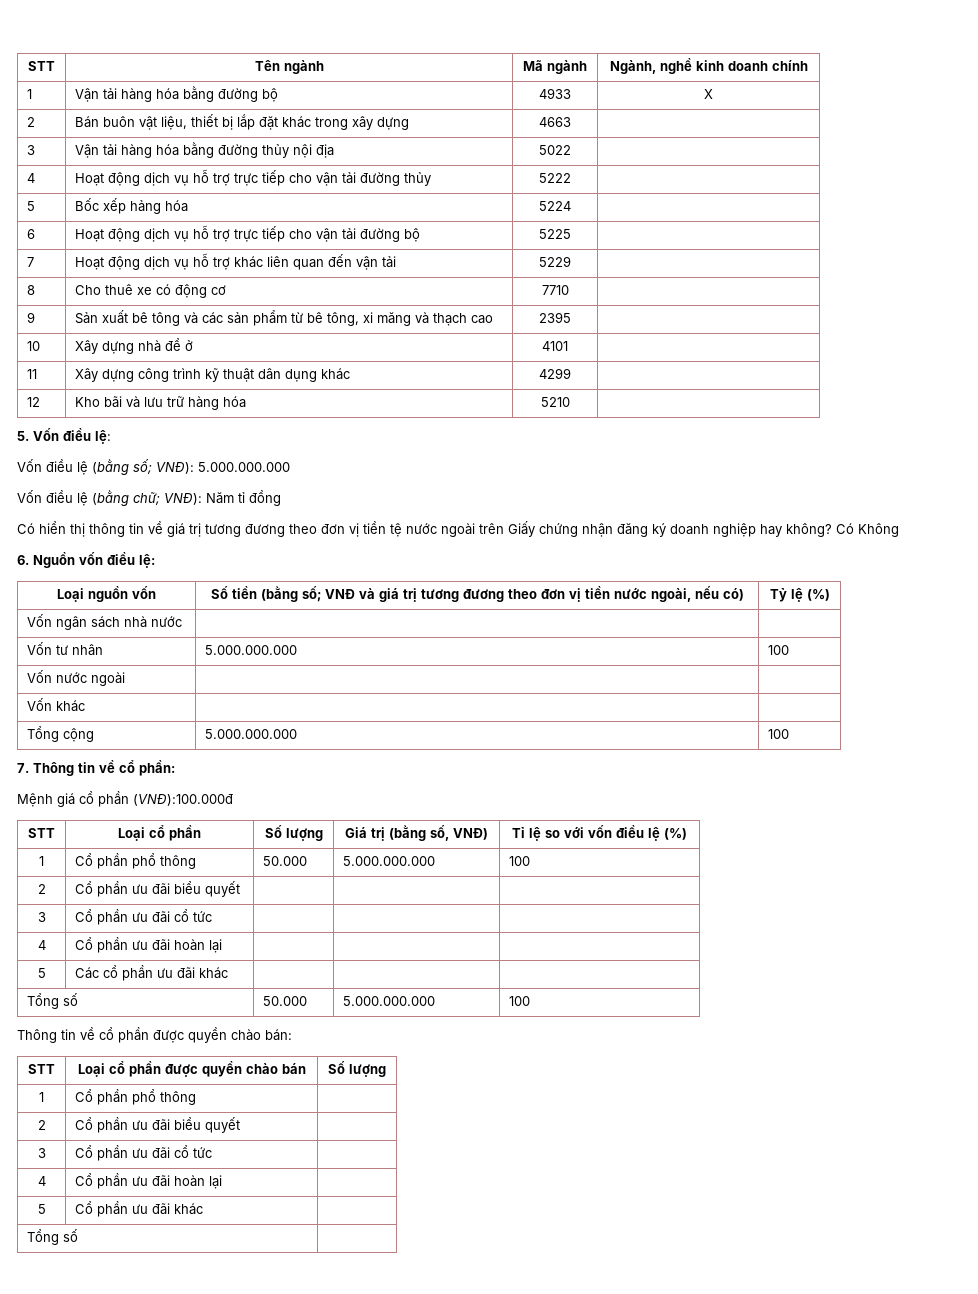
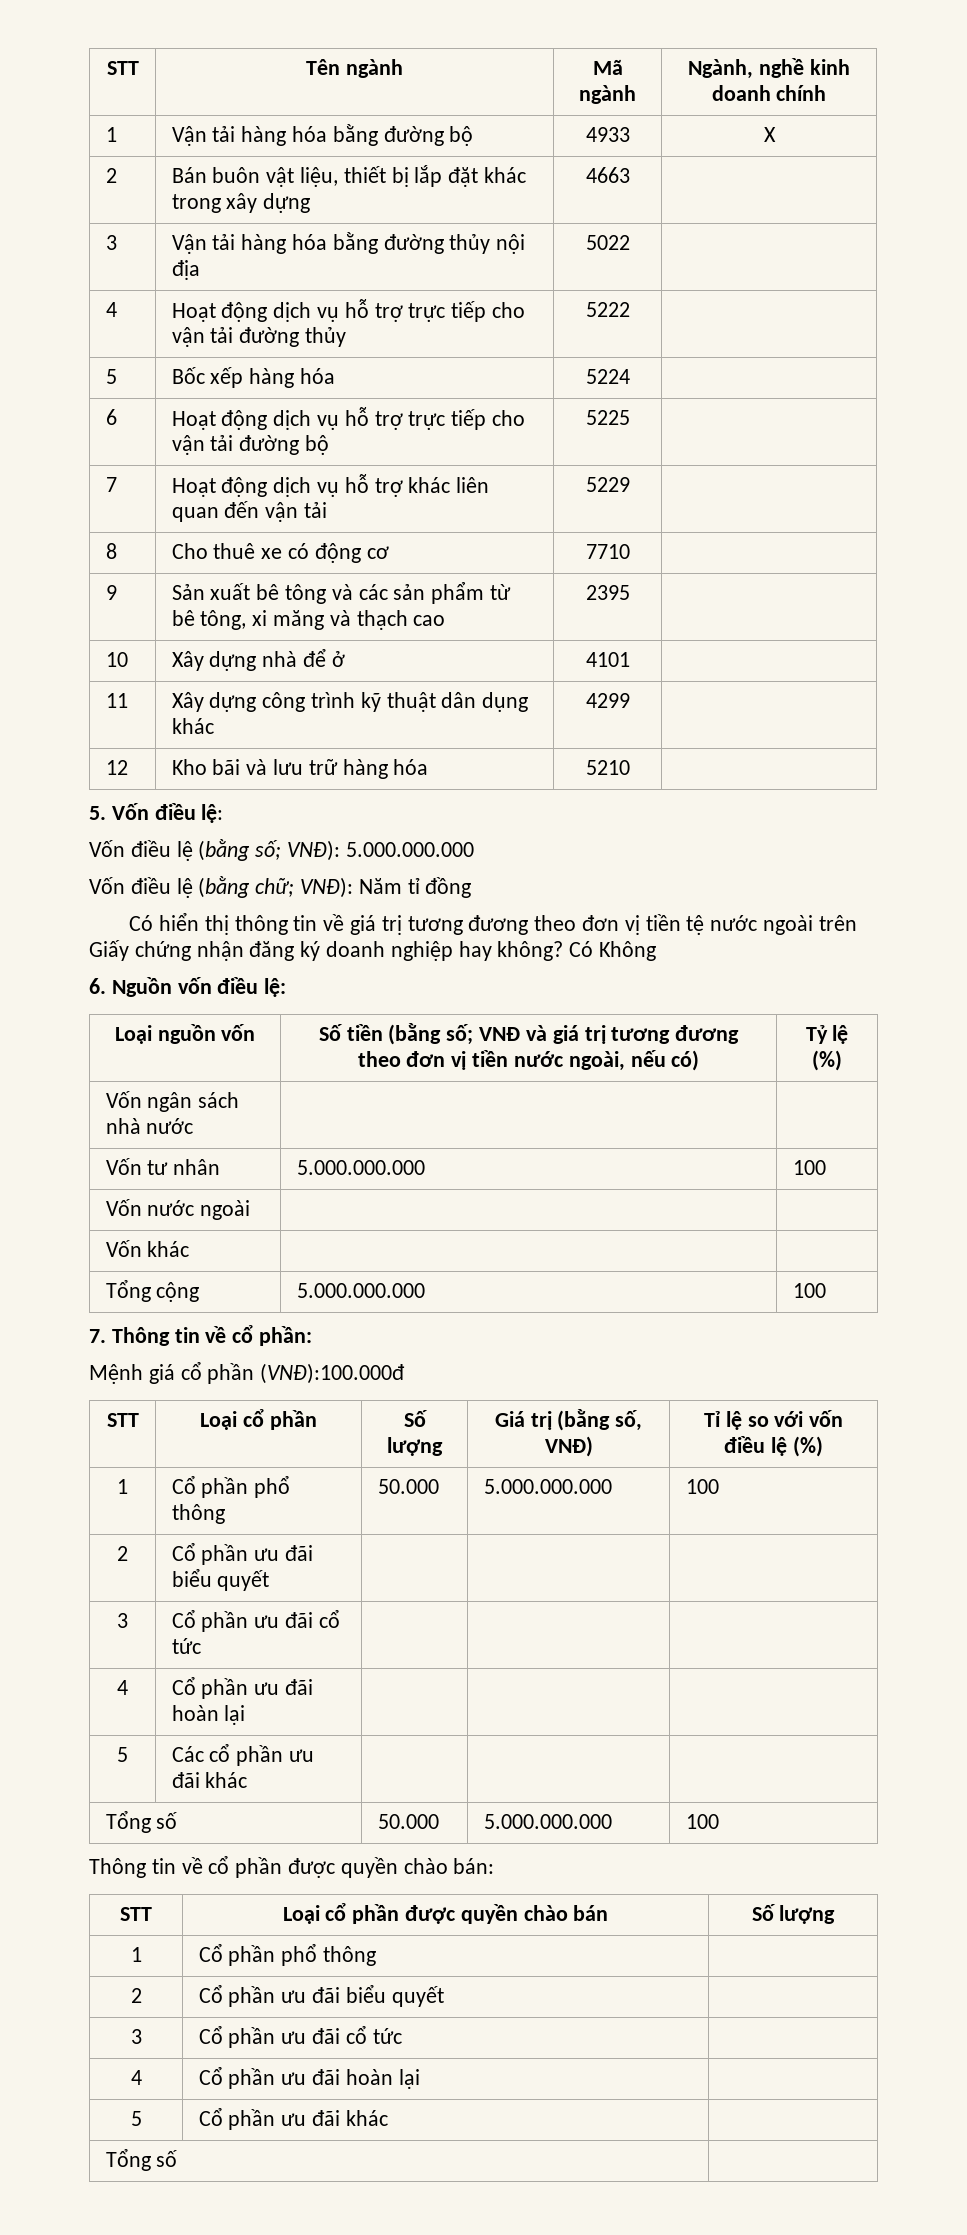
[130,200,162,214] hảng -> [249,368,295,388] hàng

